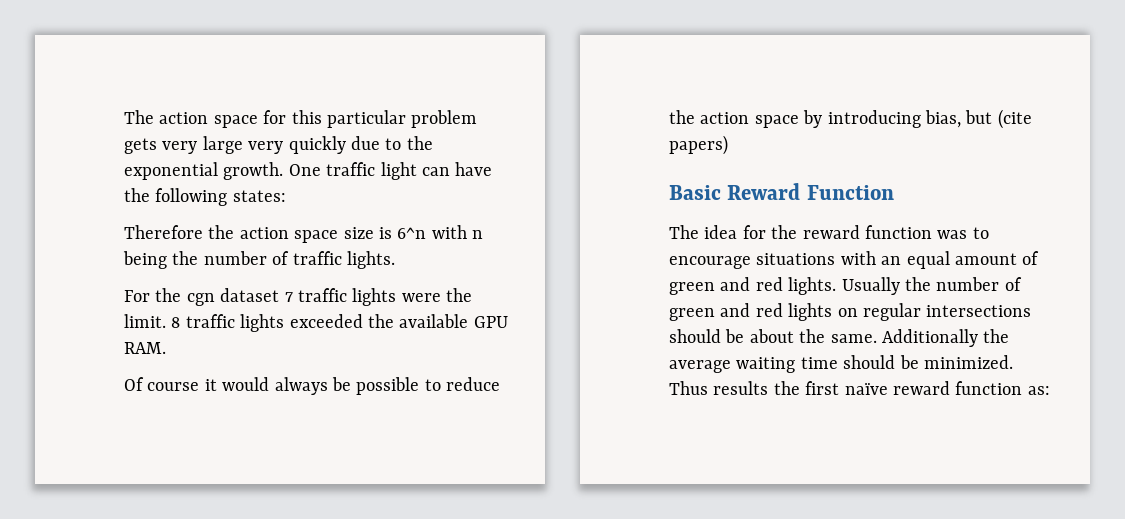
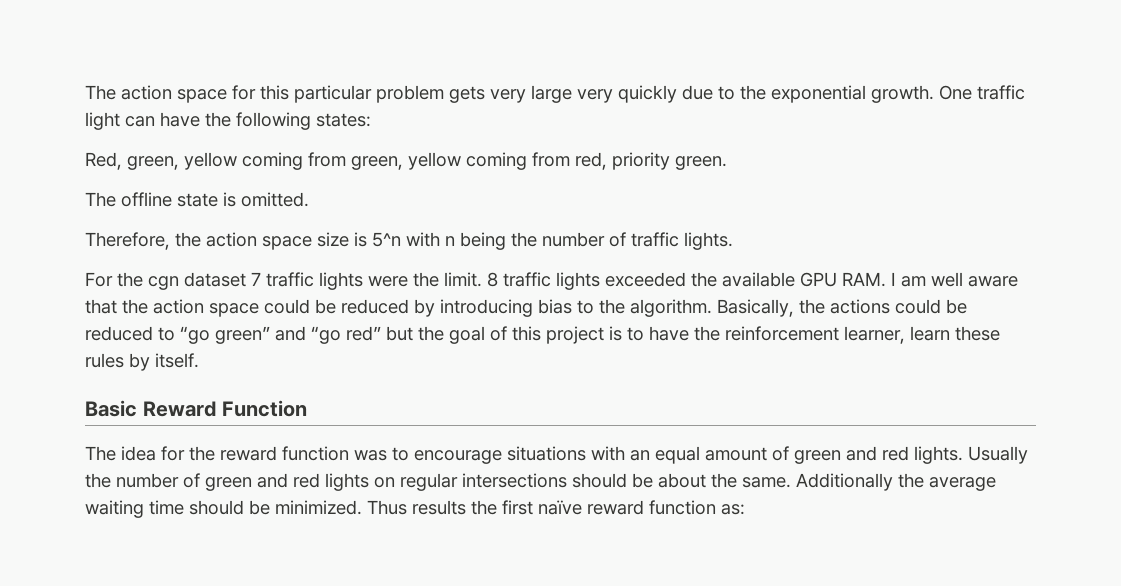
[124,225,203,239] Therefore -> [85,152,727,170] [85,192,309,207] [85,232,170,250] Red, green, yellow coming from green, yellow coming from red, priority green. // The offline state is omitted. // Therefore,
[397,227,427,239] 6^n -> [372,232,401,247] 5^n
[124,377,501,395] [669,109,1032,129] [669,135,728,155] // Of course it would always be possible to reduce the action space by introducing bias, but (cite papers) -> [891,272,1018,287] [85,299,967,317] [85,326,1000,344] [85,353,199,371] I am well aware that the action space could be reduced by introducing bias to the algorithm. Basically, the actions could be reduced to “go green” and “go red” but the goal of this project is to have the reinforcement learner, learn these rules by itself.

